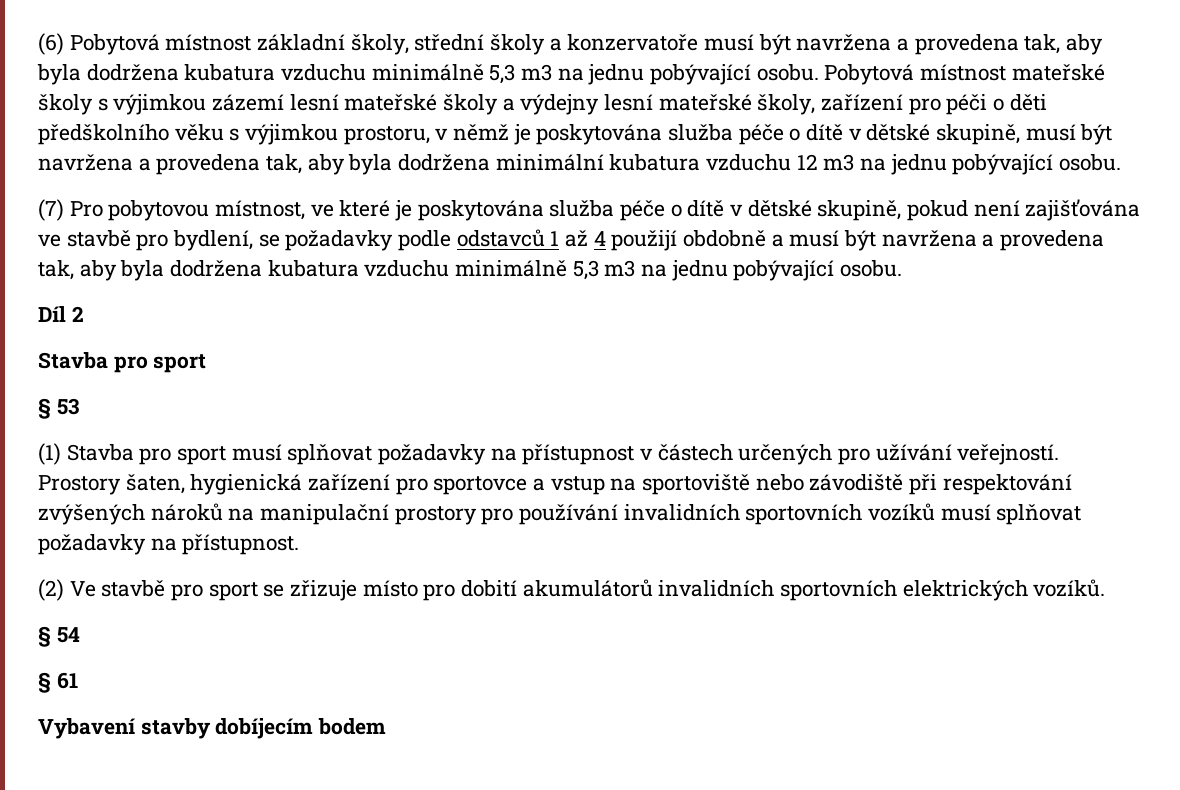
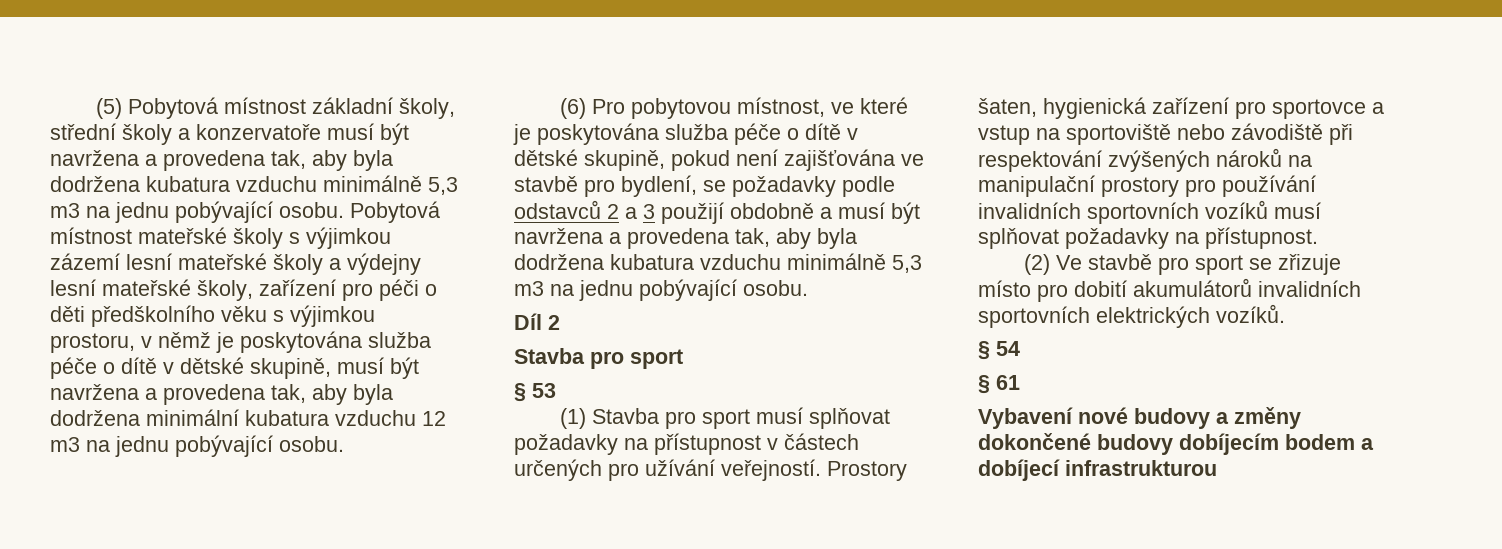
[38,33,64,55] (6) -> [96,98,123,119] (5)
[38,199,64,221] (7) -> [560,98,587,119] (6)
[550,230,606,247] 1 až 4 -> [607,204,655,219] 2 a 3
[140,718,387,739] stavby dobíjecím bodem -> [1078,407,1301,429] [978,433,1374,455] [978,459,1217,481] nové budovy a změny dokončené budovy dobíjecím bodem a dobíjecí infrastrukturou

